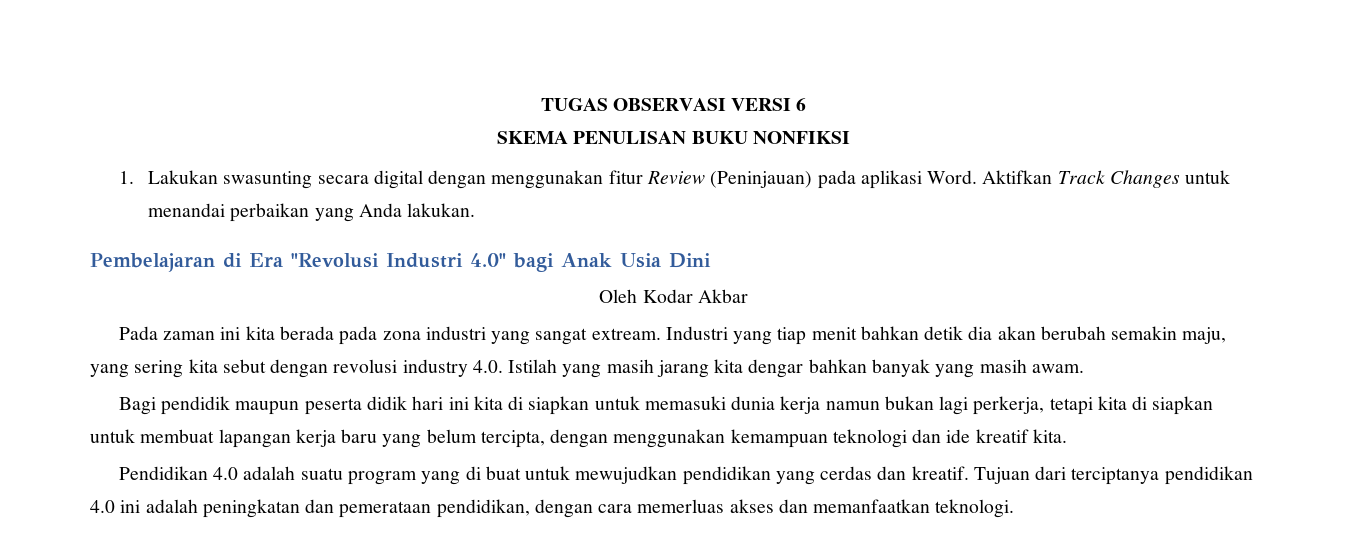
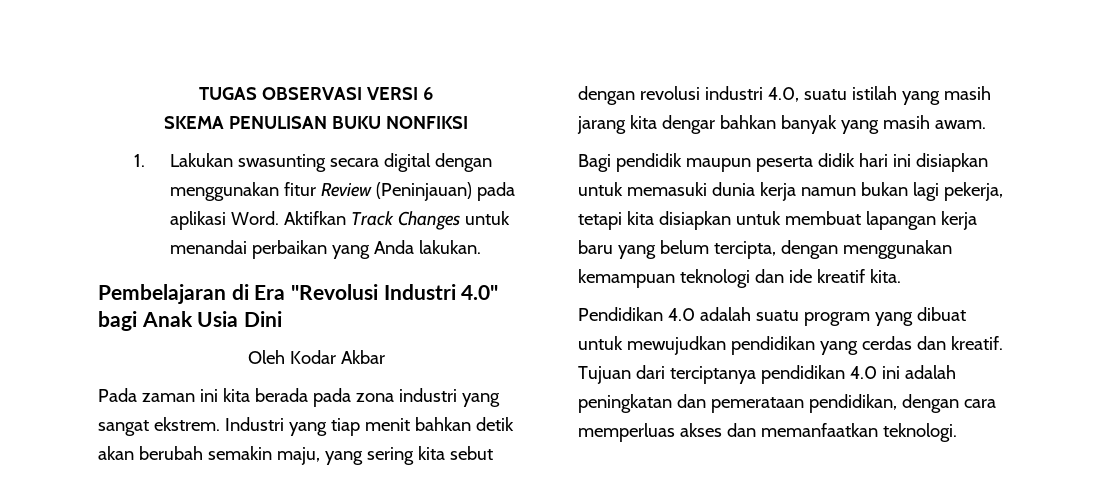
[591,328,661,340] extream. -> [153,417,220,431] ekstrem.
[968,326,993,340] dia -> (514, 424) none
[402,359,558,377] industry 4.0. Istilah -> [704,86,897,102] industri 4.0, suatu istilah
[473,396,590,415] kita di siapkan -> [915,153,988,172] disiapkan
[973,396,1045,415] perkerja, -> [943,182,1003,201] pekerja,
[1132,396,1214,415] di siapkan -> [658,211,731,230] disiapkan
[465,466,521,480] di buat -> [916,307,966,321] dibuat
[637,499,725,513] memerluas -> [578,423,675,442] memperluas

